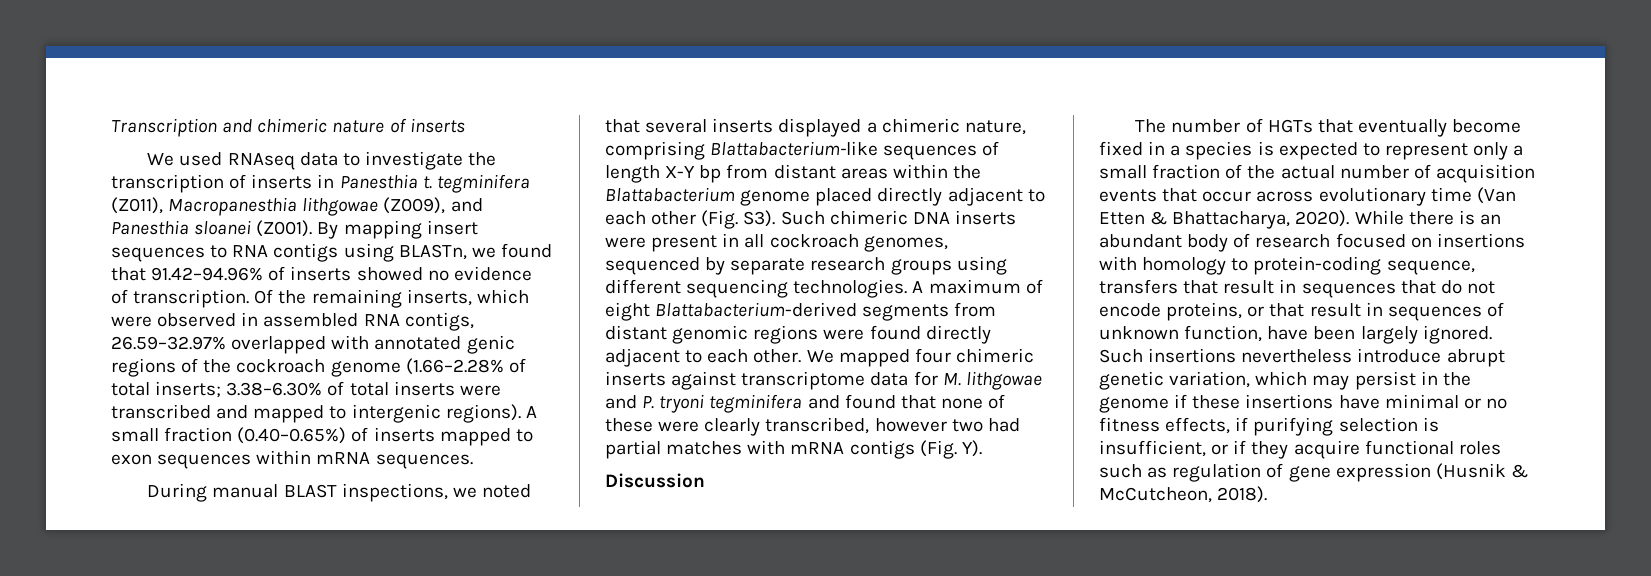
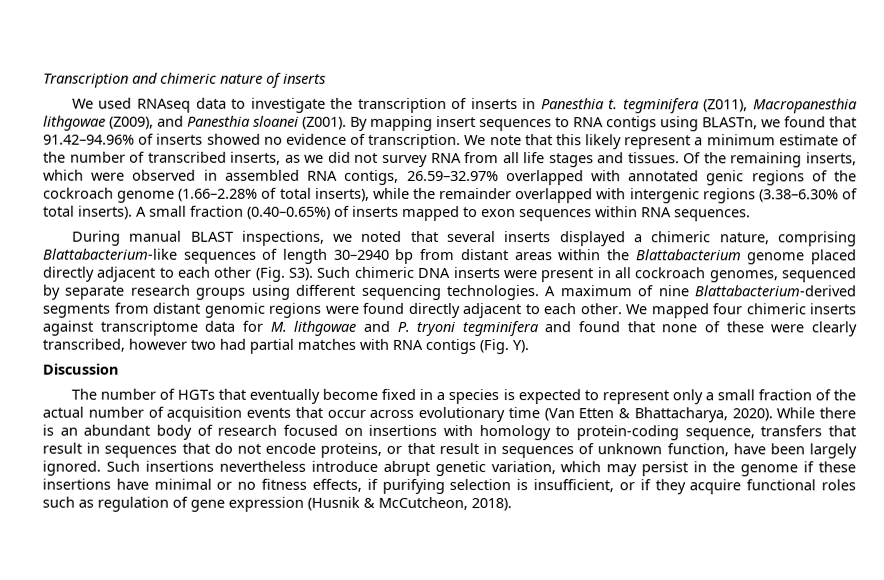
(250, 298) none -> [464,134,858,150] [43,151,680,168] We note that this likely represent a minimum estimate of the number of transcribed inserts, as we did not survey RNA from all life stages and tissues.
[155,381,501,398] [111,404,521,423] inserts; 3.38–6.30% of total inserts were transcribed and mapped to intergenic regions). -> [314,187,858,204] [43,205,133,220] inserts), while the remainder overlapped with intergenic regions (3.38–6.30% of total inserts).
[316,452,371,464] mRNA -> [641,207,672,218] RNA
[665,166,696,178] X-Y -> [333,249,390,260] 30–2940
[605,302,650,321] eight -> [657,285,690,297] nine
[790,442,845,454] mRNA -> [392,339,423,350] RNA

